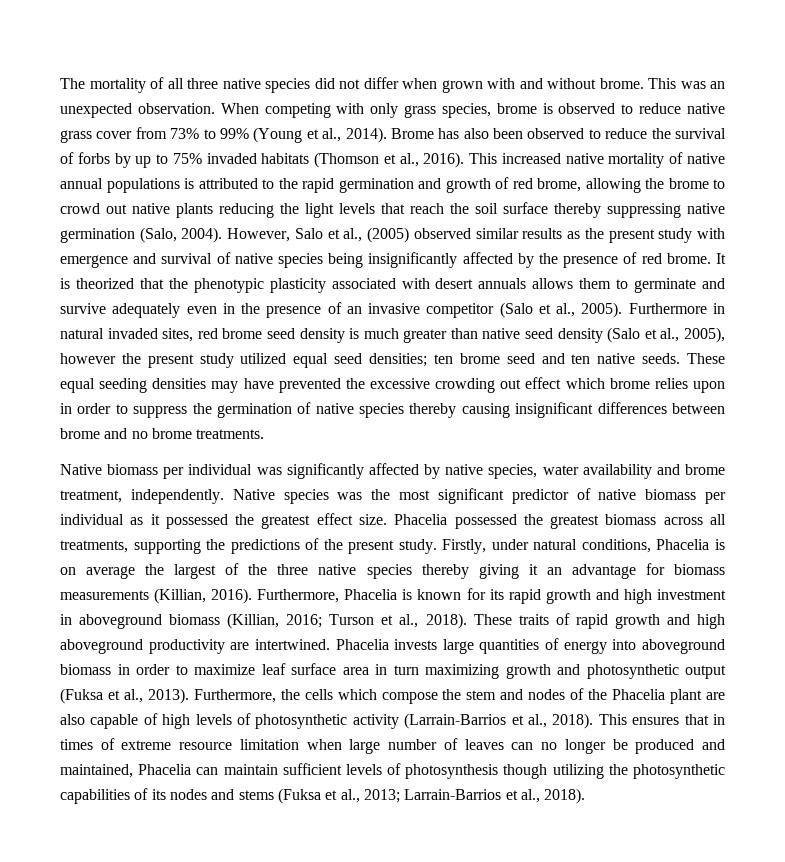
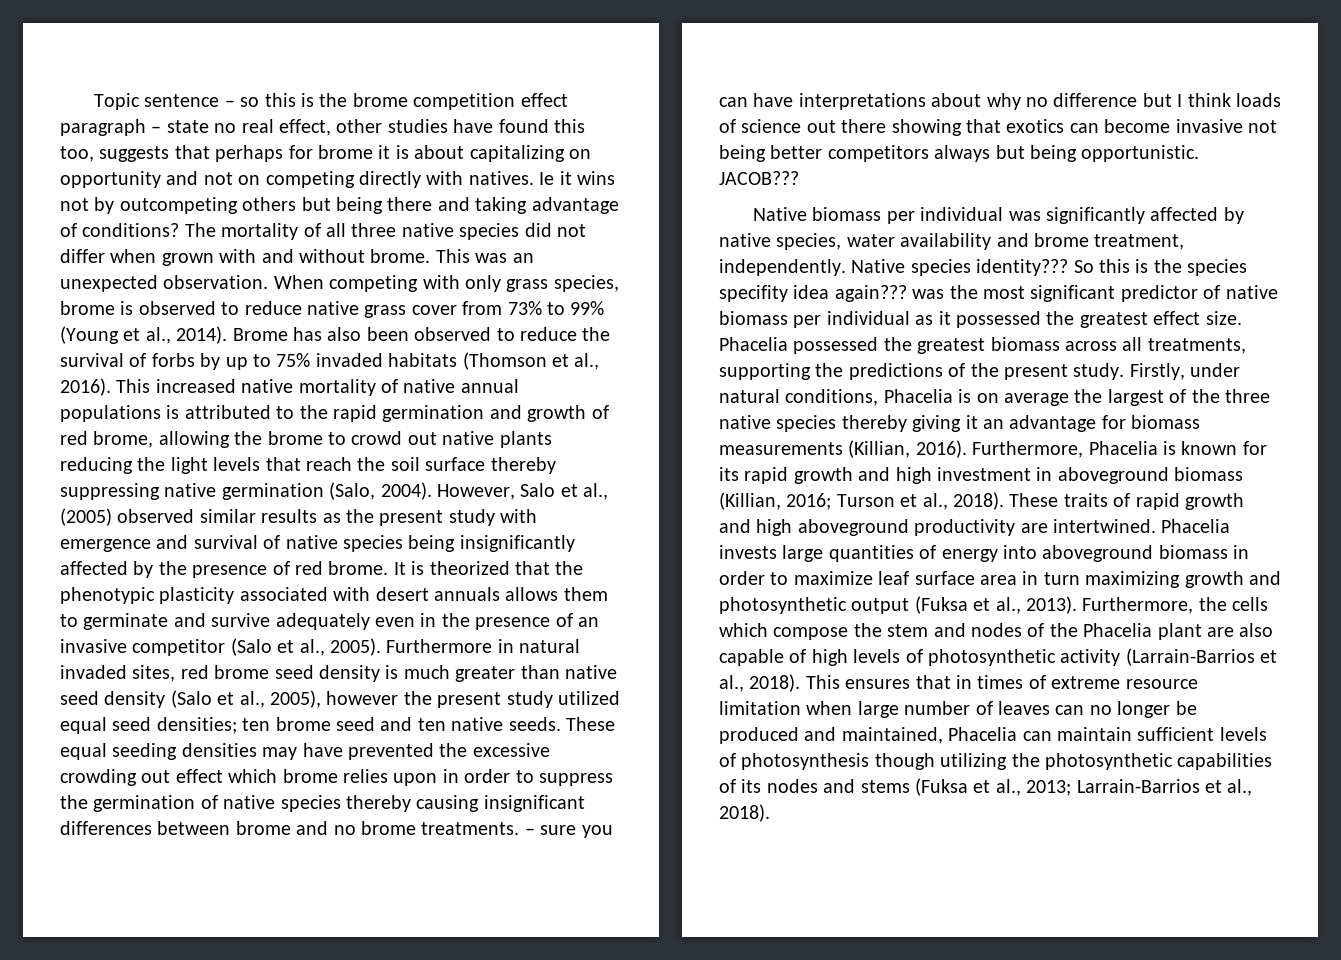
(60, 83) none -> [94,93,568,110] [60,119,585,136] [60,145,591,162] [60,171,615,188] [60,197,619,214] [60,223,180,237] Topic sentence – so this is the brome competition effect paragraph – state no real effect, other studies have found this too, suggests that perhaps for brome it is about capitalizing on opportunity and not on competing directly with natives. Ie it wins not by outcompeting others but being there and taking advantage of conditions?
(265, 434) none -> [524,825,613,838] [719,93,1281,110] [719,119,1277,136] [719,145,1200,162] [719,171,799,185] – sure you can have interpretations about why no difference but I think loads of science out there showing that exotics can become invasive not being better competitors always but being opportunistic. JACOB???
(329, 496) none -> [976,259,1248,276] [719,285,907,302] identity??? So this is the species specifity idea again???

